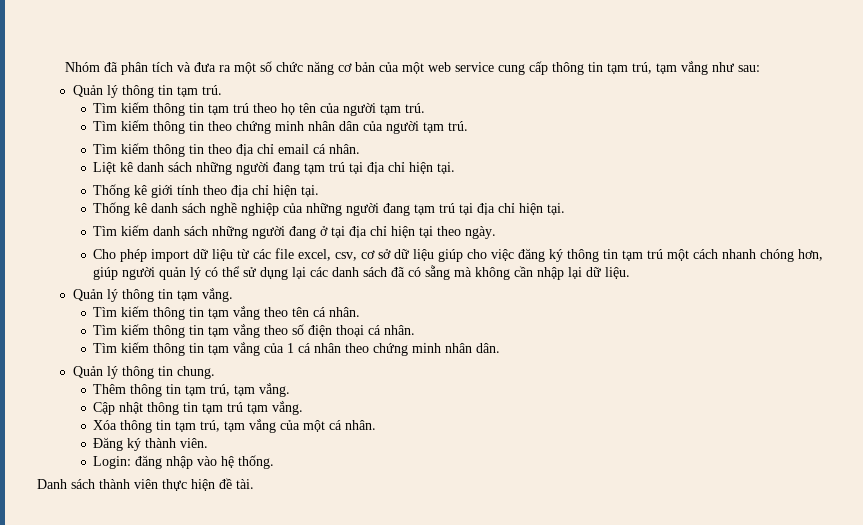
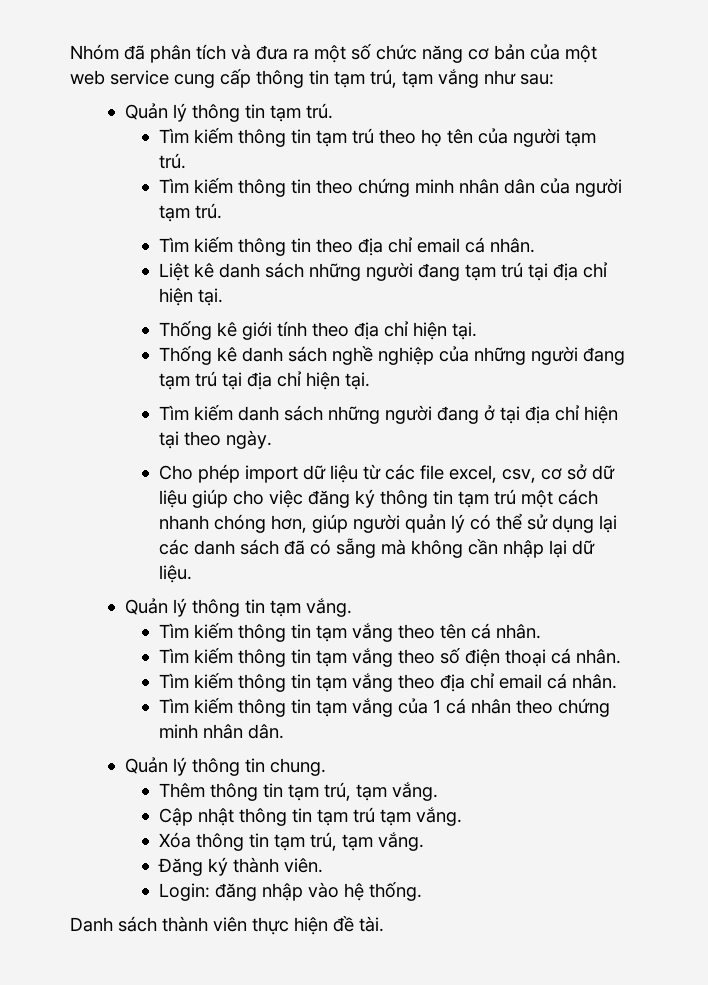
(416, 330) none -> [158,673,617,692] // Tìm kiếm thông tin tạm vắng theo địa chỉ email cá nhân.
[249,419,377,433] vắng của một cá nhân. -> [377,832,424,851] vắng.

